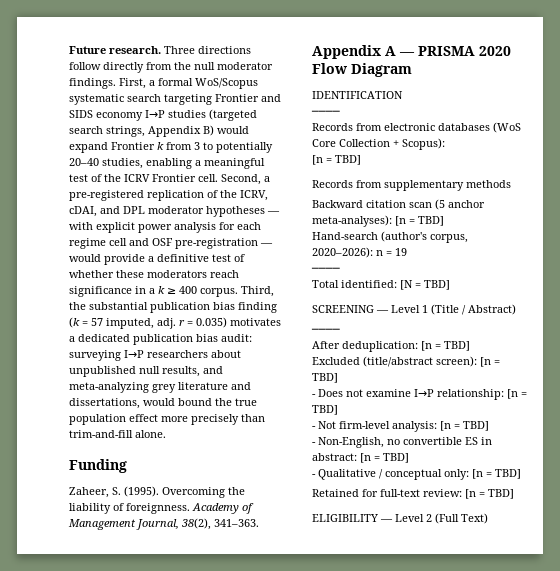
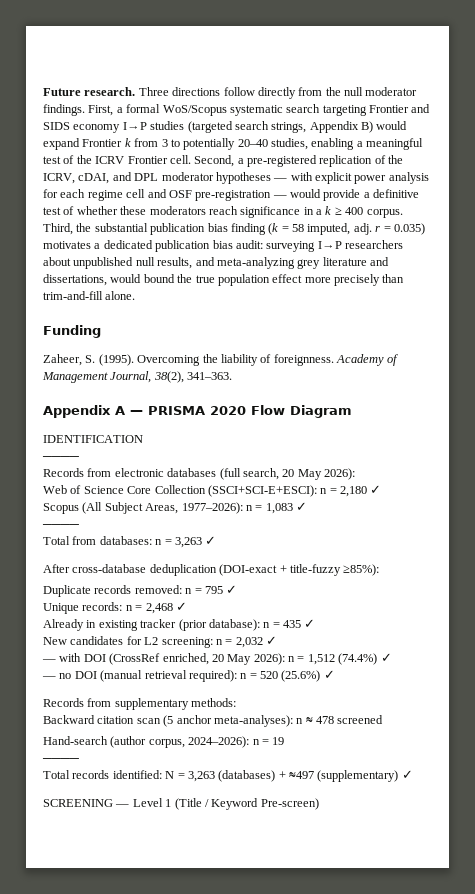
[91,318,103,326] 57 -> [292,224,304,232] 58
[493,122,521,133] [312,138,445,150] [312,155,361,165] (WoS Core Collection + Scopus): // [n = TBD] -> [219,468,355,480] [43,485,382,497] [43,502,307,514] [42,524,79,528] [43,536,217,548] [43,564,380,576] [43,585,238,597] [43,602,187,614] [43,619,316,631] [43,636,277,648] [42,653,392,665] [42,670,335,682] (full search, 20 May 2026): // Web of Science Core Collection (SSCI+SCI-E+ESCI): n = 2,180 ✓ // Scopus (All Subject Areas, 1977–2026): n = 1,083 ✓ // ──── // Total from databases: n = 3,263 ✓ // After cross-database deduplication (DOI-exact + title-fuzzy ≥85%): // Duplicate records removed: n = 795 ✓ // Unique records: n = 2,468 ✓ // Already in existing tracker (prior database): n = 435 ✓ // New candidates for L2 screening: n = 2,032 ✓ // — with DOI (CrossRef enriched, 20 May 2026): n = 1,512 (74.4%) ✓ // — no DOI (manual retrieval required): n = 520 (25.6%) ✓
[466,180,511,188] methods -> [191,698,237,707] methods:
[395,216,444,226] [312,231,468,243] [312,247,373,258] [n = TBD] // Hand-search (author's corpus, 2020–2026): -> [296,715,384,724] [43,736,250,748] n ≈ 478 screened // Hand-search (author corpus, 2024–2026):
[341,280,450,290] identified: [N = TBD] -> [72,770,413,782] records identified: N = 3,263 (databases) + ≈497 (supplementary) ✓
[468,304,516,315] [311,328,340,333] [312,341,470,352] [312,356,500,367] [312,373,338,383] [312,389,527,400] [312,405,338,415] [312,421,489,432] [312,437,492,448] [312,453,409,463] [312,469,521,480] [312,489,514,499] [312,513,488,524] Abstract) // ──── // After deduplication: [n = TBD] // Excluded (title/abstract screen): [n = TBD] // - Does not examine I→P relationship: [n = TBD] // - Not firm-level analysis: [n = TBD] // - Non-English, no convertible ES in abstract: [n = TBD] // - Qualitative / conceptual only: [n = TBD] // Retained for full-text review: [n = TBD] // ELIGIBILITY — Level 2 (Full Text) -> [211,798,319,810] Keyword Pre-screen)

